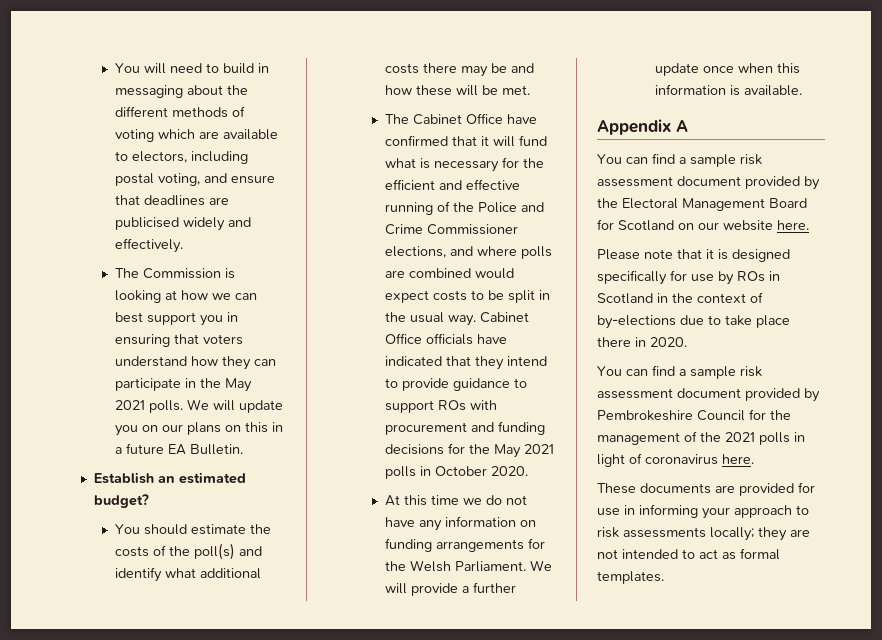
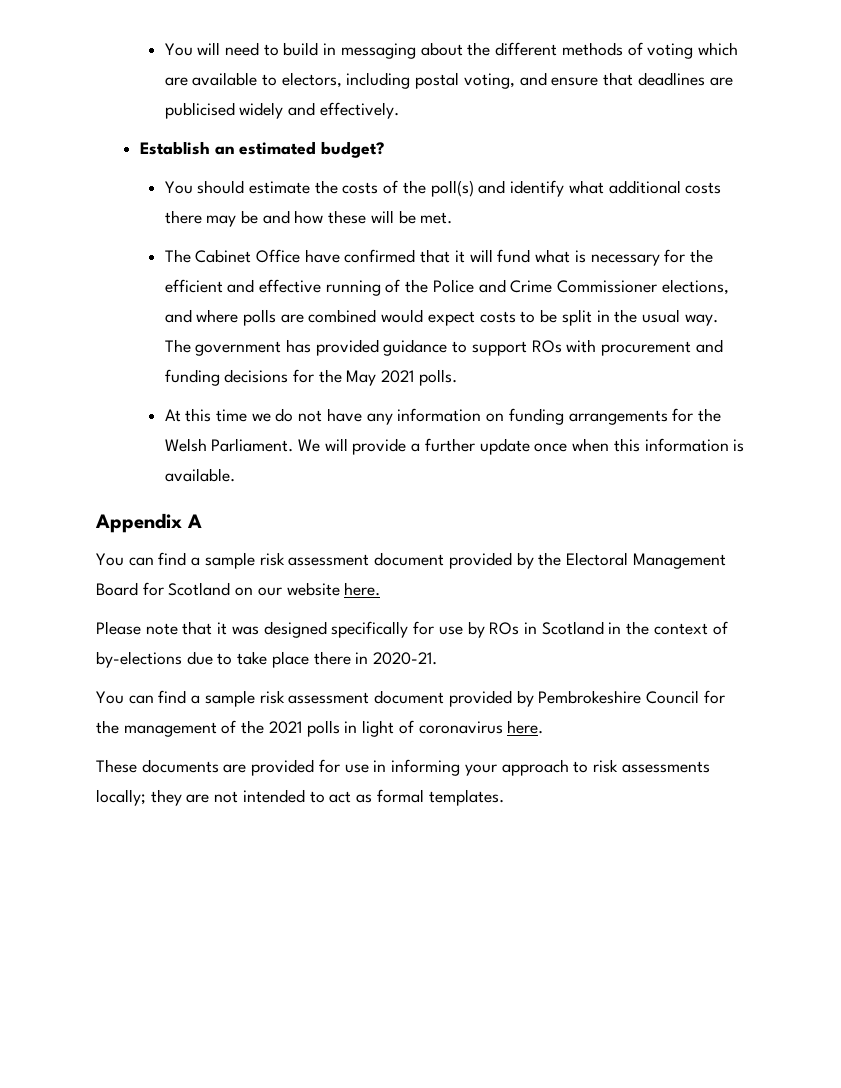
[115,268,236,279] [115,290,258,303] [115,312,239,326] [115,334,244,347] [115,356,277,370] [115,378,253,392] [115,399,284,413] [115,422,284,436] [115,443,244,455] // The Commission is looking at how we can best support you in ensuring that voters understand how they can participate in the May 2021 polls. We will update you on our plans on this in a future EA Bulletin. -> (399, 110) none
[480,312,530,323] [385,333,508,345] [385,356,548,370] [385,378,450,391] Cabinet Office officials have indicated that they intend to provide -> [164,339,379,356] The government has provided
[385,466,529,479] polls in October 2020. -> [418,369,457,386] polls.
[718,249,728,260] is -> [231,626,259,635] was
[650,337,687,347] 2020. -> [373,652,438,665] 2020-21.

